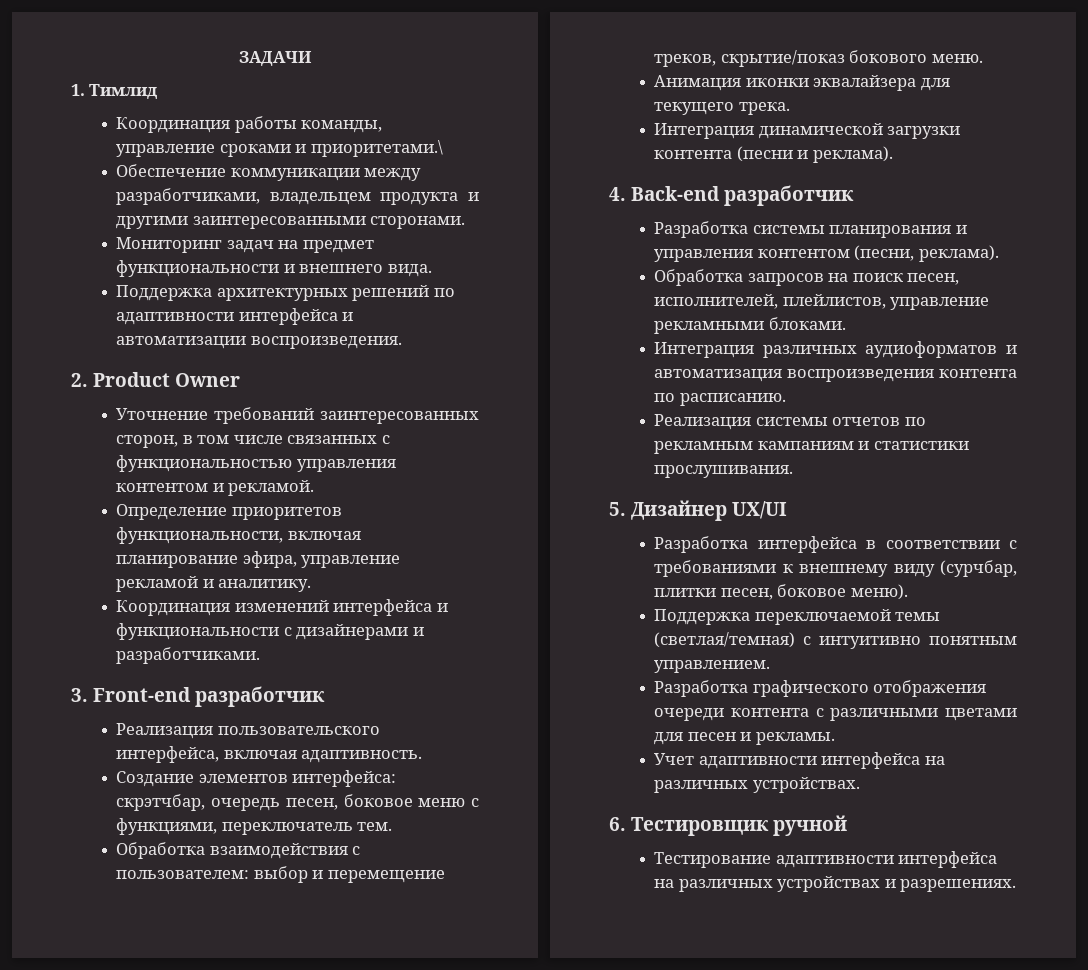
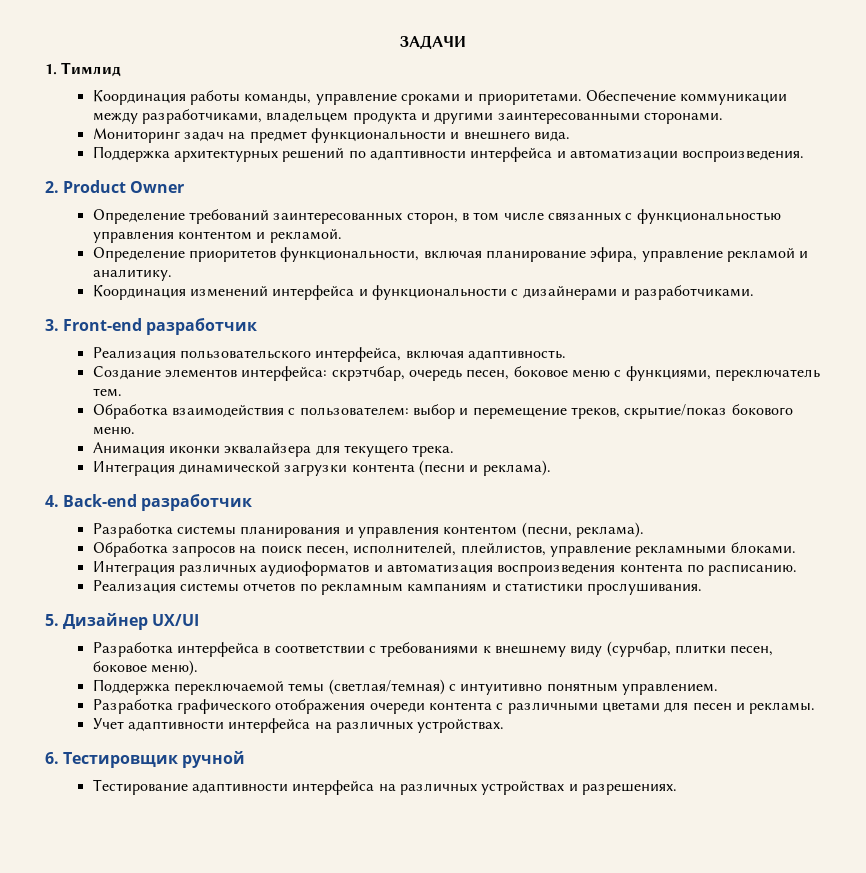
[310,140,443,157] приоритетами.\ // -> [477,93,582,105] приоритетами.
[116,408,209,420] Уточнение -> [92,209,185,224] Определение

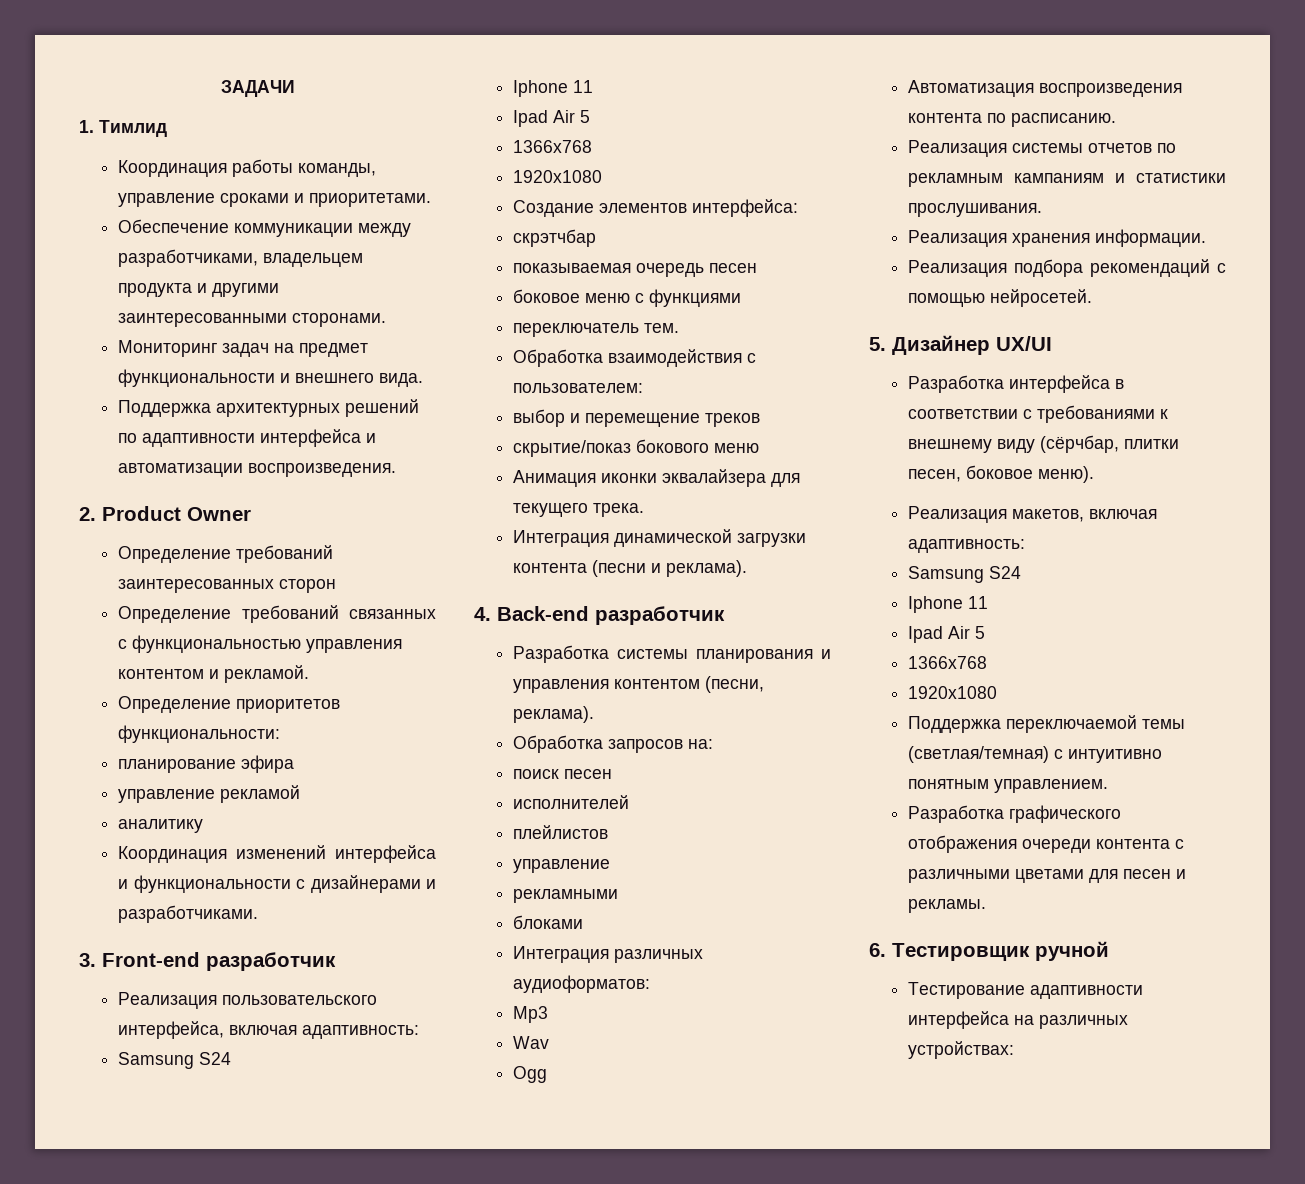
(582, 99) none -> (432, 200) //
[406,212,544,224] сторон, в том числе -> [279,579,337,593] [118,605,339,623] сторон // Определение требований
[280,247,638,262] функциональности, включая планирование эфира, -> [118,725,281,743] [118,755,295,773] функциональности: // планирование эфира //
[799,251,809,258] [92,269,172,281] и аналитику. -> [118,819,204,833] // аналитику
[467,350,566,361] адаптивность. -> [302,1025,420,1039] [118,1052,232,1069] [513,80,594,97] [513,110,591,127] [513,140,593,153] [513,170,603,183] адаптивность: // Samsung S24 // Iphone 11 // Ipad Air 5 // 1366x768 // 1920x1080
[331,366,510,381] скрэтчбар, очередь песен, -> [513,229,597,247] [513,263,758,277] // скрэтчбар // показываемая очередь песен //
[625,366,711,381] функциями, -> [649,289,742,307] функциями //
(409, 411) none -> (644, 388) //
[570,407,620,419] треков, -> [705,413,761,427] треков //
[92,427,135,435] меню. -> [714,443,760,453] меню
[239,543,631,557] на поиск песен, исполнителей, плейлистов, управление -> [688,739,714,749] [513,769,613,779] [513,795,630,809] [513,825,609,839] [513,859,611,873] на: // поиск песен // исполнителей // плейлистов // управление //
[730,542,796,554] блоками. -> [513,915,584,929] // блоками
[260,561,493,576] аудиоформатов и автоматизация -> [513,975,651,993] [513,1006,549,1023] [513,1036,550,1049] [513,1066,548,1083] [908,80,1035,97] аудиоформатов: // Mp3 // Wav // Ogg // Автоматизация
(703, 589) none -> [908,229,1207,247] [908,259,1226,277] [908,289,1093,307] // Реализация хранения информации. // Реализация подбора рекомендаций с помощью нейросетей.
[606,641,671,657] (сурчбар, -> [1040,435,1120,453] (сёрчбар,
(198, 668) none -> [908,506,1158,523] [908,539,1026,553] [908,566,1022,583] [908,596,989,613] [908,626,986,643] [908,656,988,669] [908,686,998,699] // Реализация макетов, включая адаптивность: // Samsung S24 // Iphone 11 // Ipad Air 5 // 1366x768 // 1920x1080
[92,718,505,733] // Учет адаптивности интерфейса на различных устройствах. -> (987, 906) none
[481,781,677,795] устройствах и разрешениях. -> [908,1041,1015,1059] устройствах:

